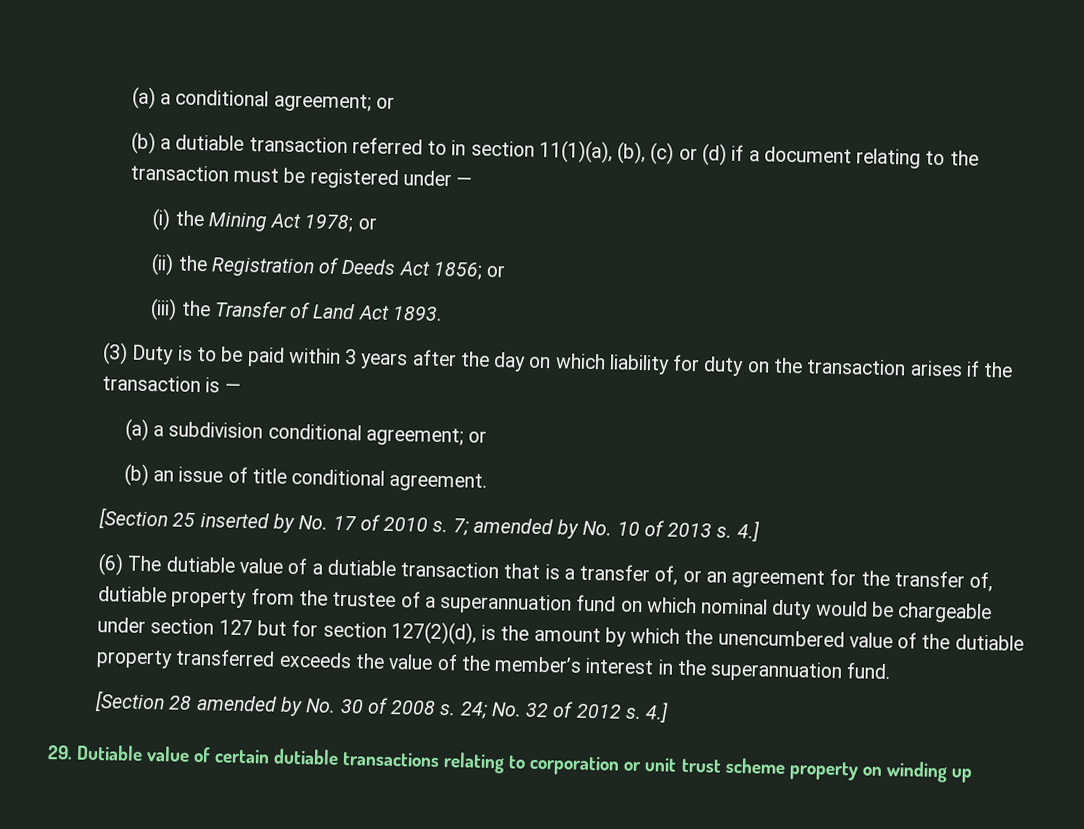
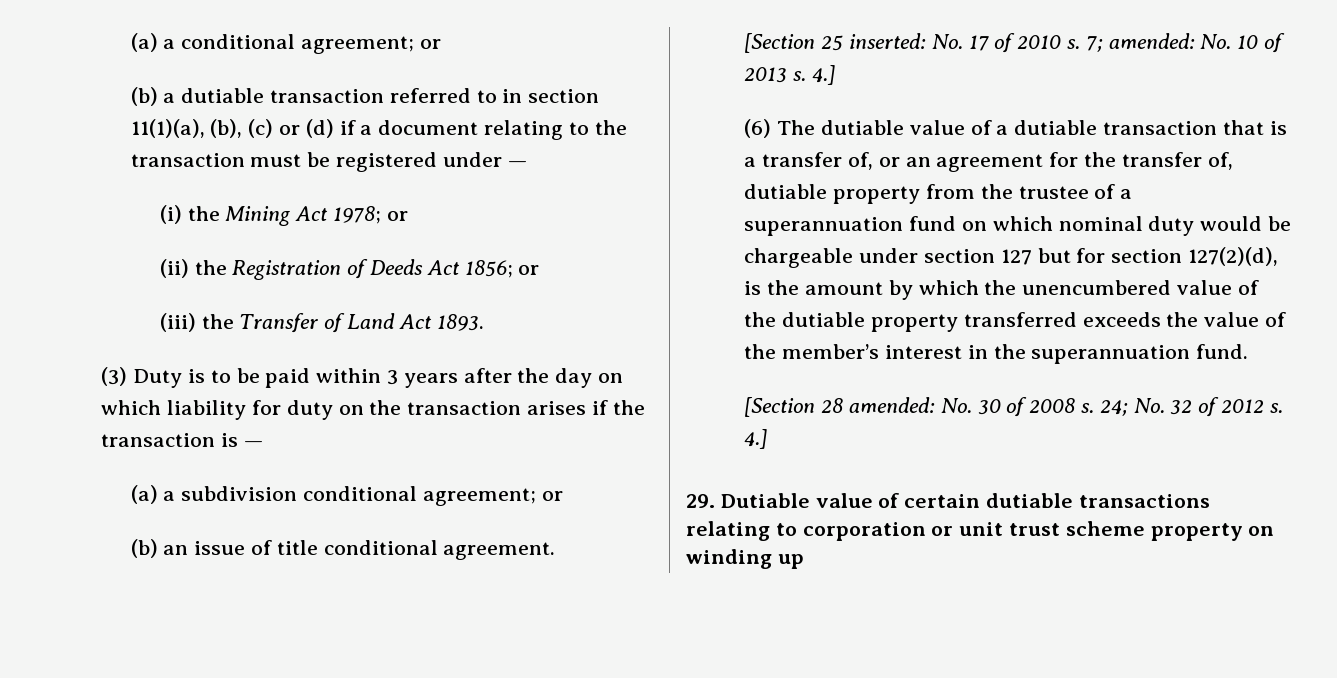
[199,512,296,534] inserted by -> [848,33,926,49] inserted:
[472,517,580,539] amended by -> [1108,33,1195,49] amended:
[195,695,304,717] amended by -> [848,397,935,413] amended:

